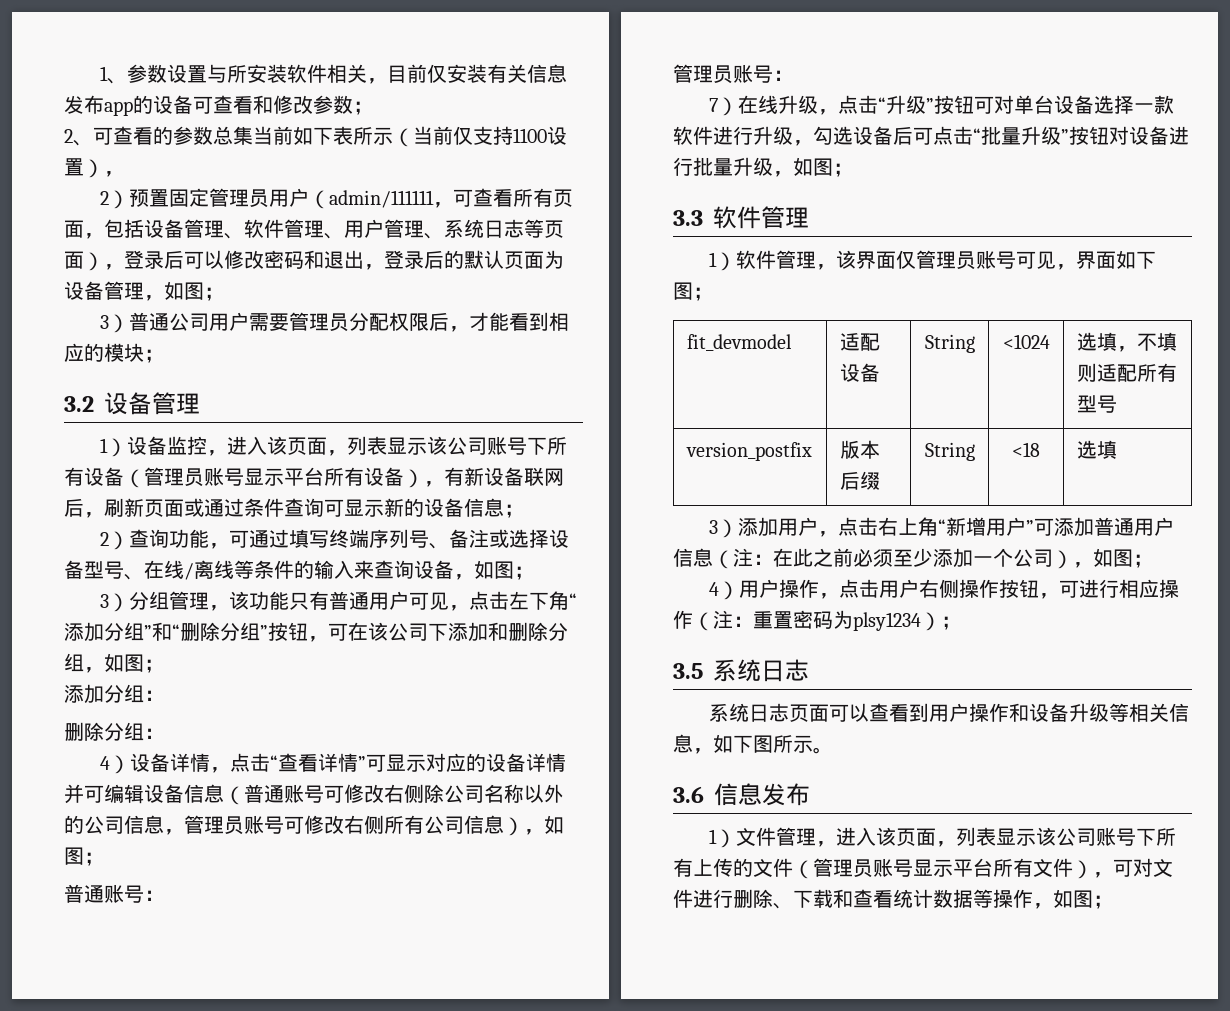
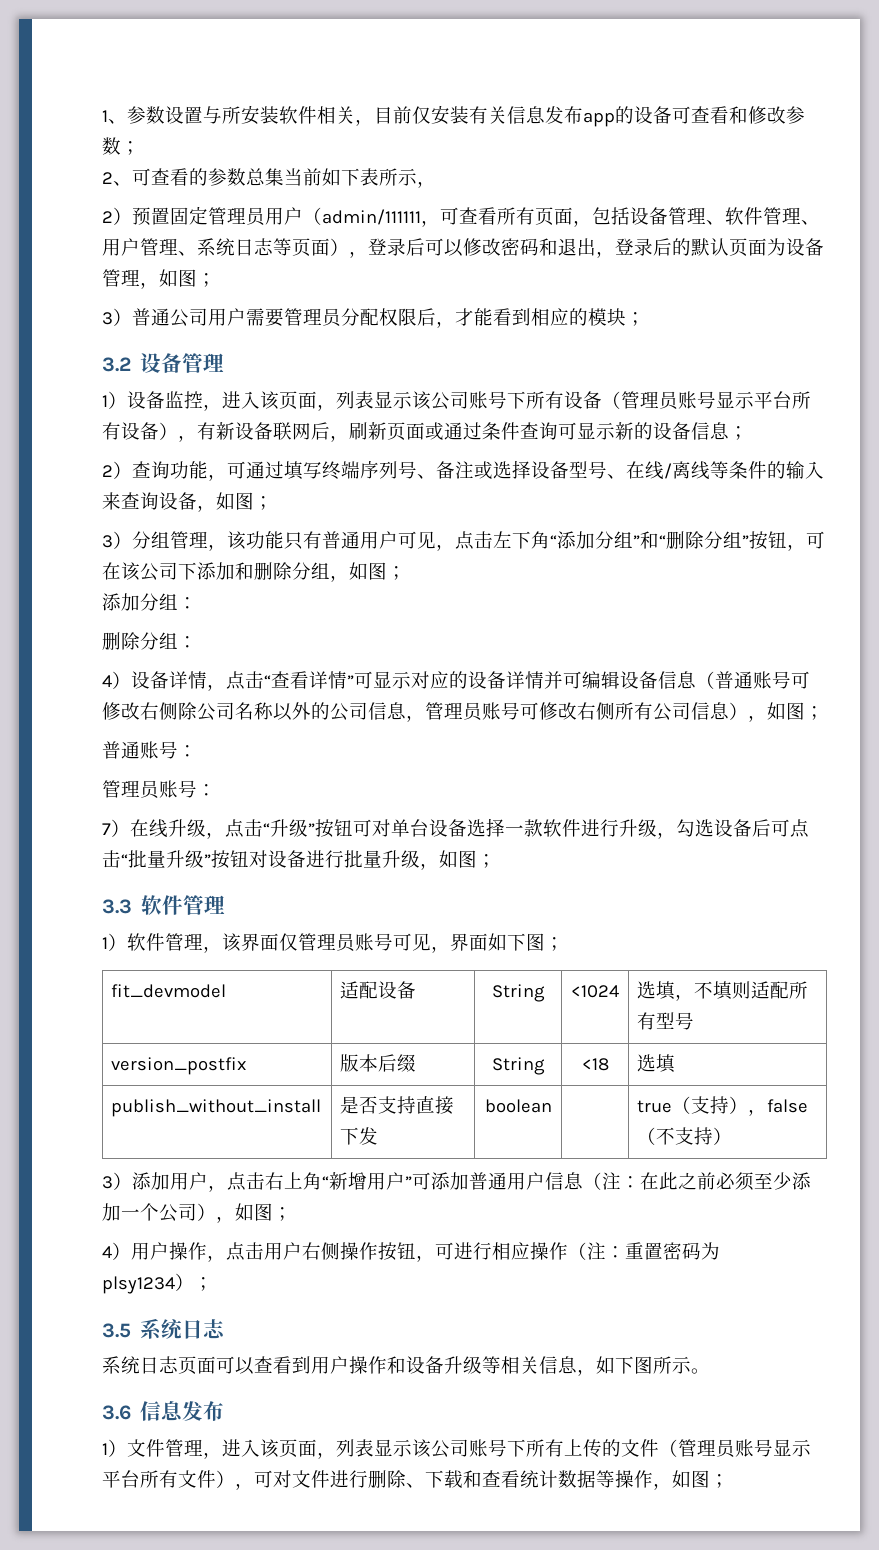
[393,126,567,147] [64,158,104,178] （当前仅支持1100设置） -> (417, 177) none
(1117, 449) none -> [111,1099,322,1117] [340,1096,455,1115] [340,1127,379,1145] [484,1099,552,1113] [637,1096,809,1116] [637,1127,733,1145] // publish_without_install | 是否支持直接下发 | boolean | | true（支持），false（不支持）

